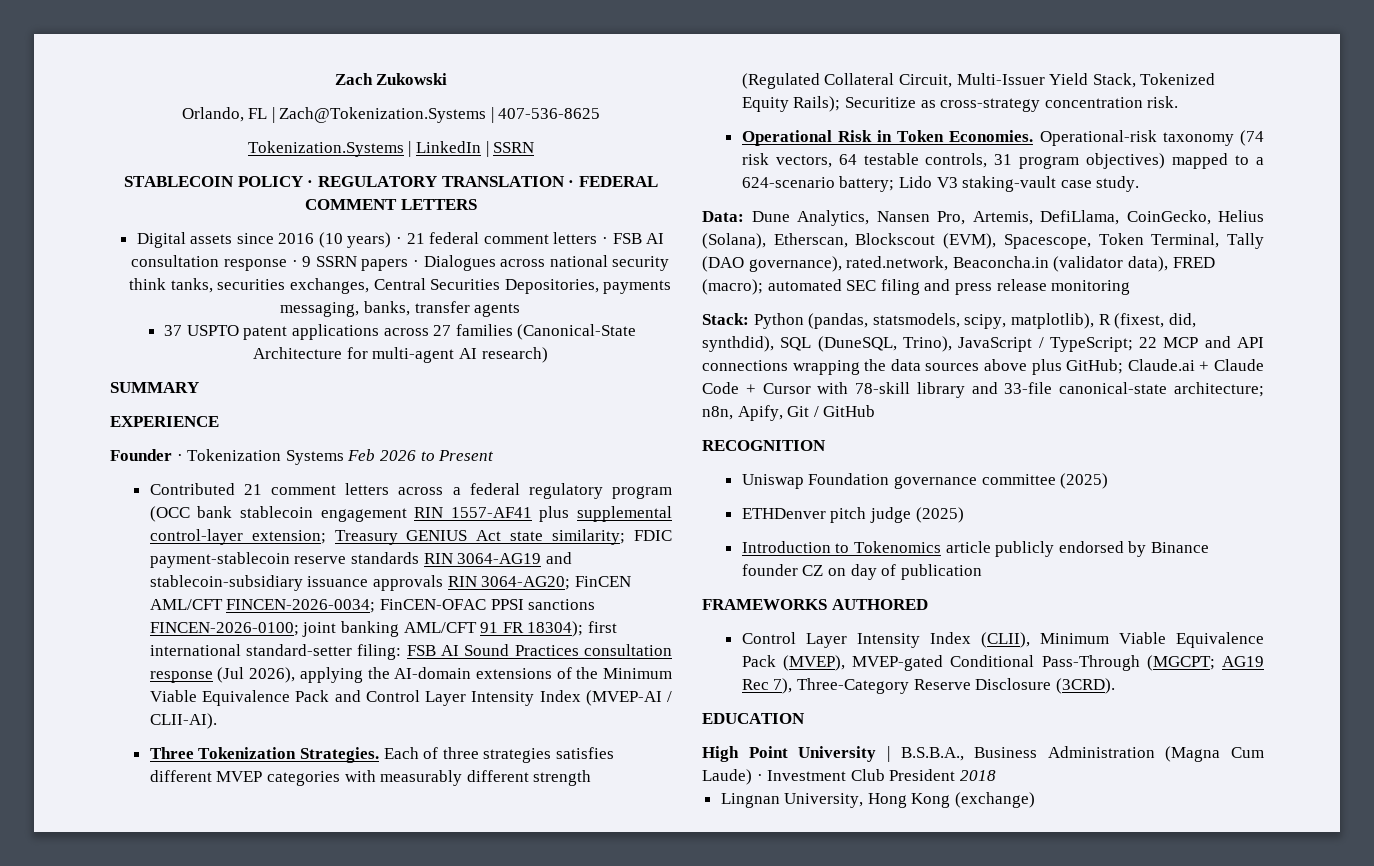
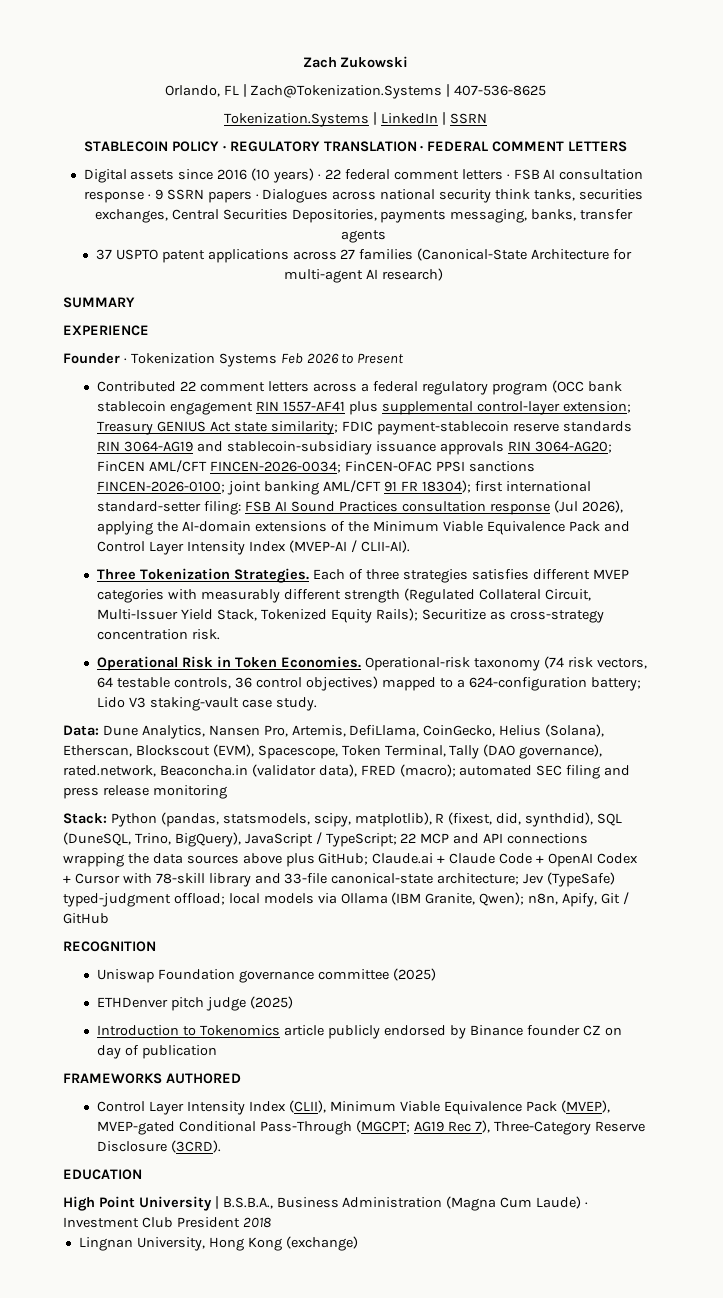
[406,233,425,244] 21 -> [324,169,341,179] 22
[243,484,262,495] 21 -> [180,381,197,391] 22
[994,154,1080,169] 31 program -> [235,677,303,688] 36 control
[741,177,835,188] 624-scenario -> [468,677,587,691] 624-configuration
[902,336,952,352] Trino), -> [134,832,241,847] Trino, BigQuery),
(756, 389) none -> [547,853,638,867] [63,875,71,883] OpenAI Codex +
(1264, 389) none -> [523,872,616,887] [63,892,525,907] Jev (TypeSafe) typed-judgment offload; local models via Ollama (IBM Granite, Qwen);

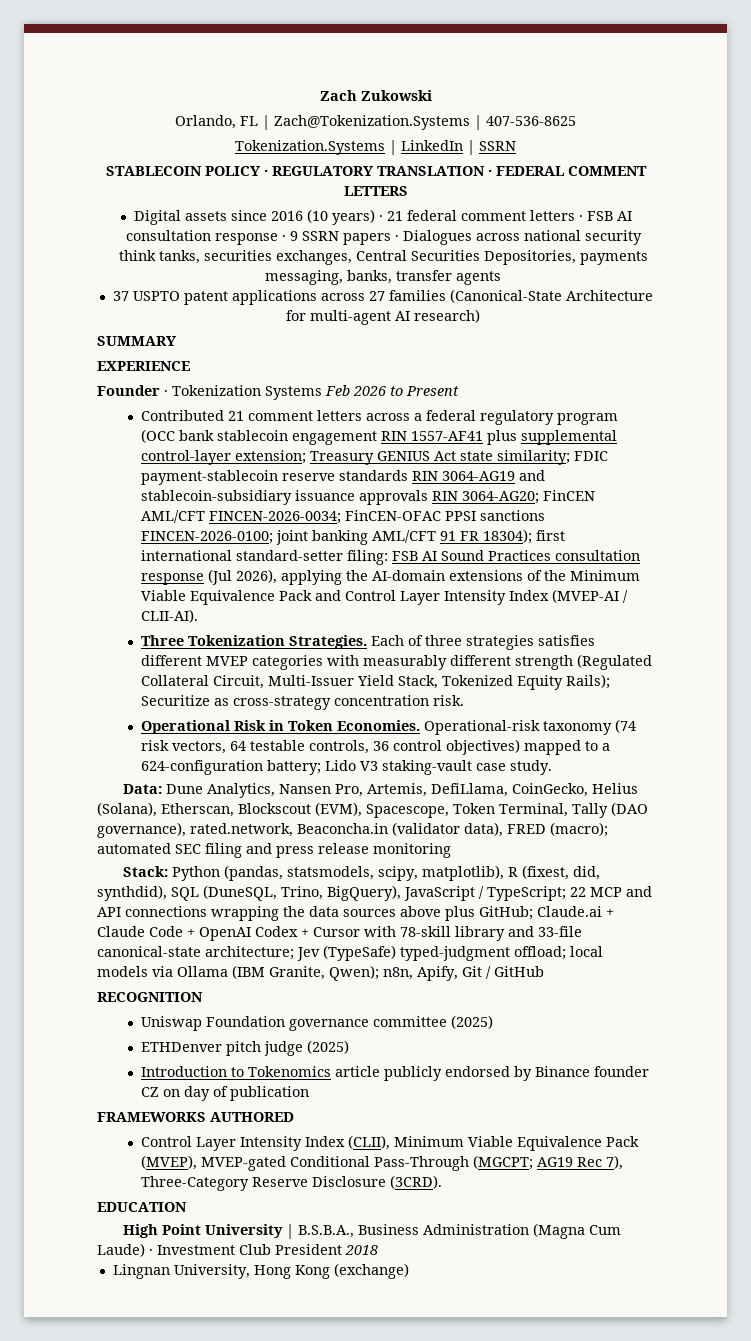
[324,169,341,179] 22 -> [387,211,404,221] 21
[180,381,197,391] 22 -> [228,411,245,421] 21

